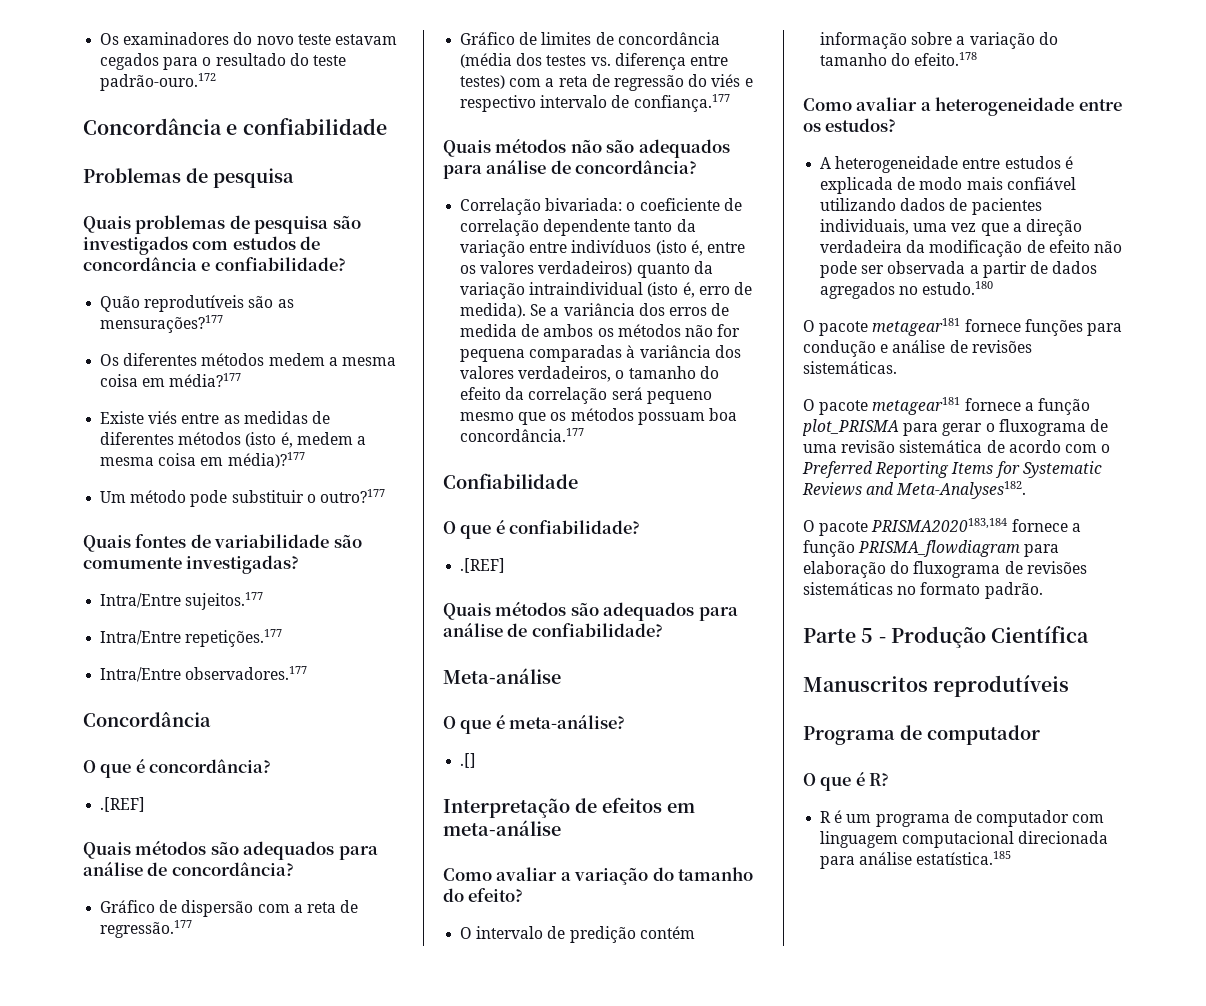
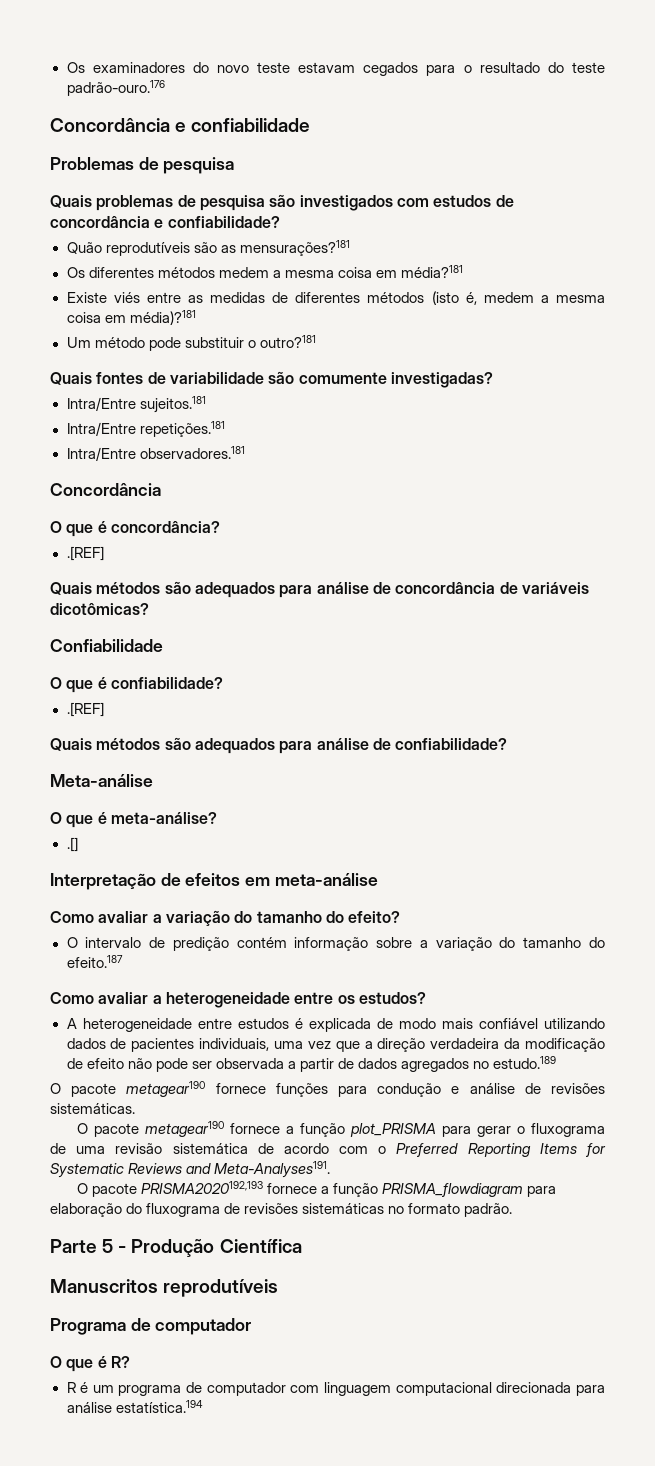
[100,73,217,91] padrão-ouro.172 -> [66,80,165,96] padrão-ouro.176
[100,315,224,333] mensurações?177 -> [239,240,350,256] mensurações?181
[169,373,242,387] média?177 -> [400,265,463,278] média?181
[227,452,305,468] média)?177 -> [129,310,196,325] média)?181
[319,489,385,503] outro?177 -> [259,335,316,348] outro?181
[185,592,264,610] [100,629,283,647] [100,666,308,682] sujeitos.177 // Intra/Entre repetições.177 // Intra/Entre observadores.177 -> [139,396,206,413] [66,421,225,437] [66,446,245,461] sujeitos.181 // Intra/Entre repetições.181 // Intra/Entre observadores.181
[171,862,294,876] [100,900,359,917] [100,920,193,938] [460,32,720,45] [460,53,728,70] [460,74,753,91] [460,94,730,112] [443,139,730,158] [443,160,698,179] [460,198,742,215] [460,219,696,236] [460,240,745,257] [460,261,713,278] [460,282,752,299] [460,303,730,318] [460,324,741,337] [460,345,741,362] [460,366,719,382] [460,387,712,404] [460,408,737,425] [460,428,585,442] concordância? // Gráfico de dispersão com a reta de regressão.177 // Gráfico de limites de concordância (média dos testes vs. diferença entre testes) com a reta de regressão do viés e respectivo intervalo de confiança.177 // Quais métodos não são adequados para análise de concordância? // Correlação bivariada: o coeficiente de correlação dependente tanto da variação entre indivíduos (isto é, entre os valores verdadeiros) quanto da variação intraindividual (isto é, erro de medida). Se a variância dos erros de medida de ambos os métodos não for pequena comparadas à variância dos valores verdadeiros, o tamanho do efeito da correlação será pequeno mesmo que os métodos possuam boa concordância.177 -> [395,582,589,594] [50,603,149,615] concordância de variáveis dicotômicas?
[914,52,978,66] efeito.178 -> [66,955,123,968] efeito.187
[922,281,994,295] [803,318,961,336] estudo.180 // O pacote metagear181 -> [493,1056,557,1069] [50,1081,206,1097] estudo.189 // O pacote metagear190
[872,397,961,415] metagear181 -> [144,1121,224,1137] metagear190
[896,481,1027,499] [803,518,1008,536] Meta-Analyses182. // O pacote PRISMA2020183,184 -> [214,1161,331,1178] [76,1181,263,1197] Meta-Analyses191. // O pacote PRISMA2020192,193
[916,851,1012,865] estatística.185 -> [115,1400,203,1413] estatística.194

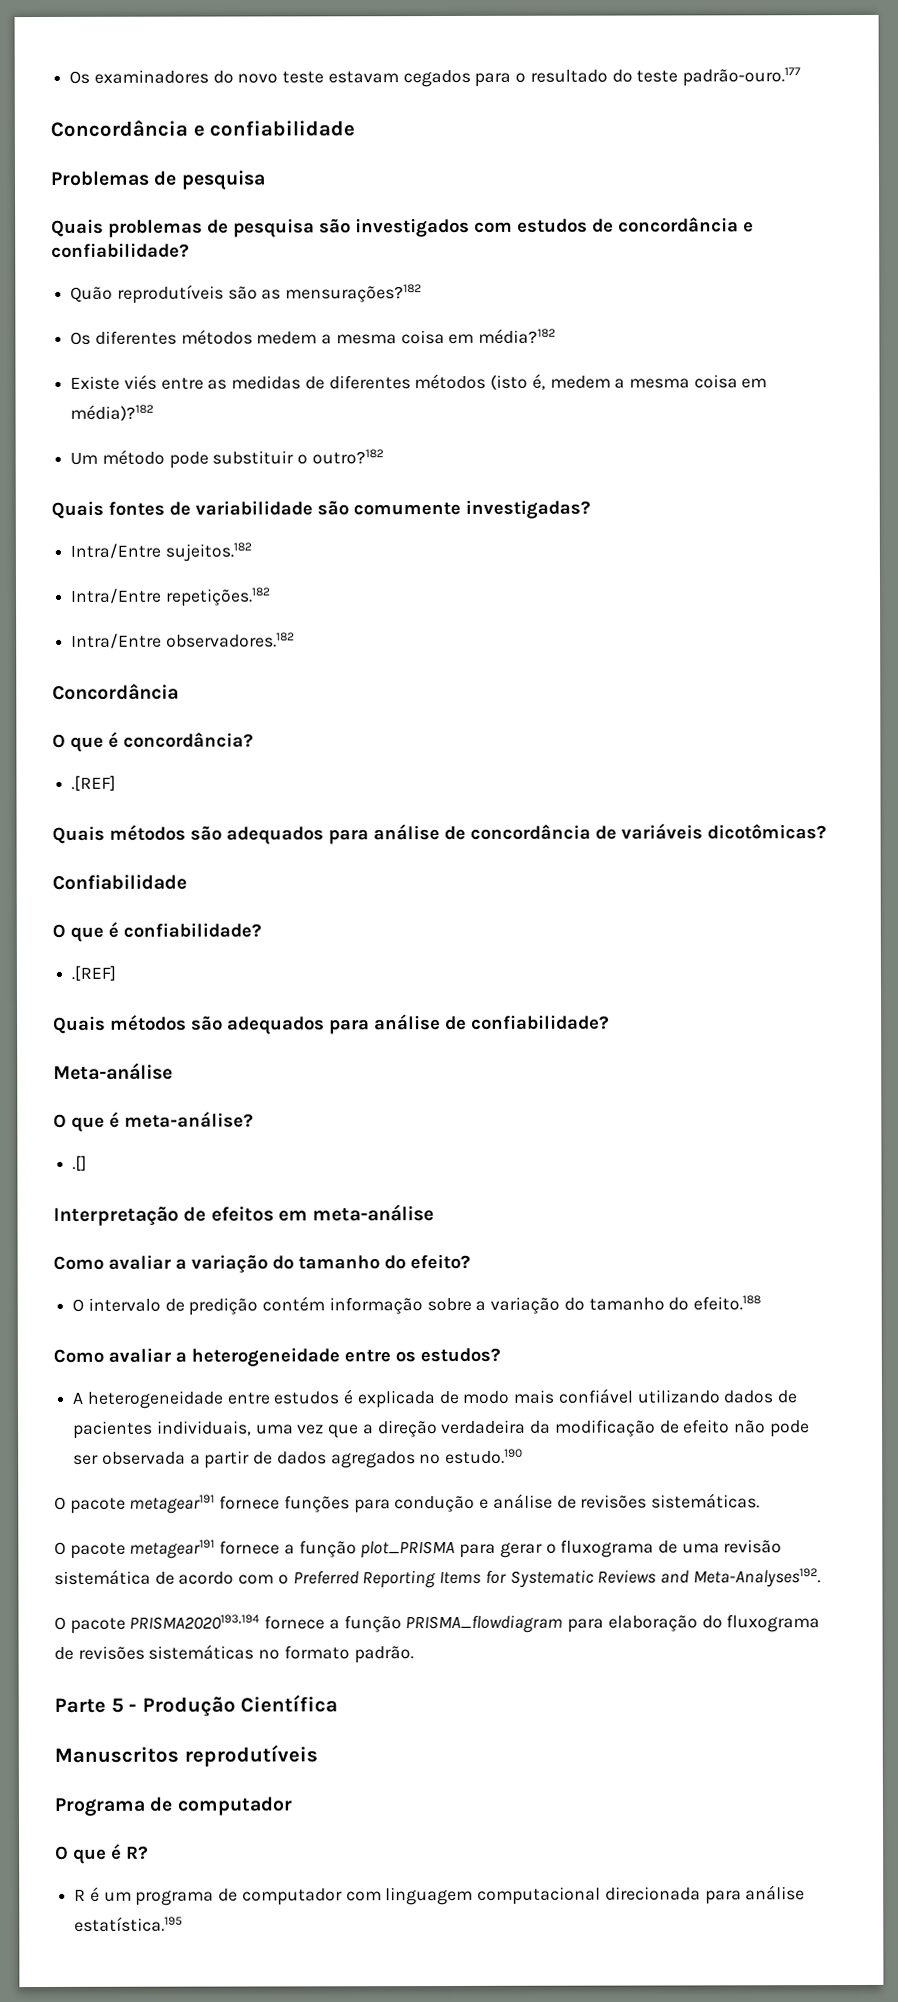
[66,80,165,96] padrão-ouro.176 -> [681,67,801,87] padrão-ouro.177
[239,240,350,256] mensurações?181 -> [285,284,423,303] mensurações?182
[400,265,463,278] média?181 -> [478,328,557,344] média?182
[129,310,196,325] média)?181 -> [70,404,155,421] média)?182
[259,335,316,348] outro?181 -> [311,449,384,465] outro?182
[139,396,206,413] [66,421,225,437] [66,446,245,461] sujeitos.181 // Intra/Entre repetições.181 // Intra/Entre observadores.181 -> [164,542,252,562] [70,587,271,607] [71,632,295,649] sujeitos.182 // Intra/Entre repetições.182 // Intra/Entre observadores.182
[66,955,123,968] efeito.187 -> [692,1295,761,1311] efeito.188
[493,1056,557,1069] [50,1081,206,1097] estudo.189 // O pacote metagear190 -> [445,1448,524,1465] [54,1494,216,1514] estudo.190 // O pacote metagear191
[144,1121,224,1137] metagear190 -> [129,1539,216,1559] metagear191
[214,1161,331,1178] [76,1181,263,1197] Meta-Analyses191. // O pacote PRISMA2020192,193 -> [692,1568,821,1588] [54,1614,261,1634] Meta-Analyses192. // O pacote PRISMA2020193,194
[115,1400,203,1413] estatística.194 -> [74,1916,184,1932] estatística.195

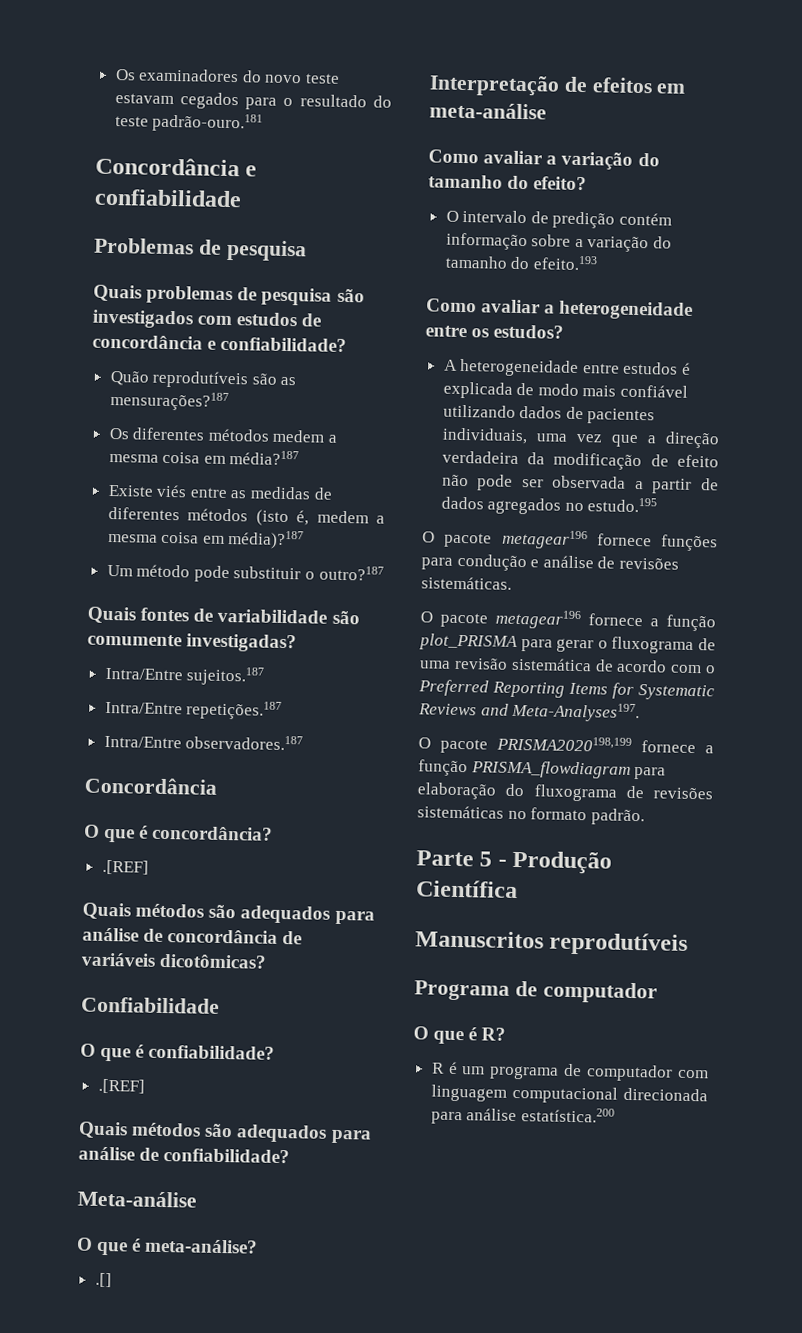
[681,67,801,87] padrão-ouro.177 -> [152,112,264,133] padrão-ouro.181
[285,284,423,303] mensurações?182 -> [109,390,229,412] mensurações?187
[478,328,557,344] média?182 -> [229,450,300,466] média?187
[70,404,155,421] média)?182 -> [228,530,305,550] média)?187
[311,449,384,465] outro?182 -> [318,565,384,581] outro?187
[164,542,252,562] [70,587,271,607] [71,632,295,649] sujeitos.182 // Intra/Entre repetições.182 // Intra/Entre observadores.182 -> [186,666,265,686] [104,700,283,720] [103,734,304,751] sujeitos.187 // Intra/Entre repetições.187 // Intra/Entre observadores.187
[692,1295,761,1311] efeito.188 -> [532,255,598,271] efeito.193
[445,1448,524,1465] [54,1494,216,1514] estudo.190 // O pacote metagear191 -> [587,497,658,513] [422,529,588,550] estudo.195 // O pacote metagear196
[129,1539,216,1559] metagear191 -> [495,609,581,630] metagear196
[692,1568,821,1588] [54,1614,261,1634] Meta-Analyses192. // O pacote PRISMA2020193,194 -> [511,701,641,723] [418,735,632,754] Meta-Analyses197. // O pacote PRISMA2020198,199
[74,1916,184,1932] estatística.195 -> [520,1107,615,1123] estatística.200

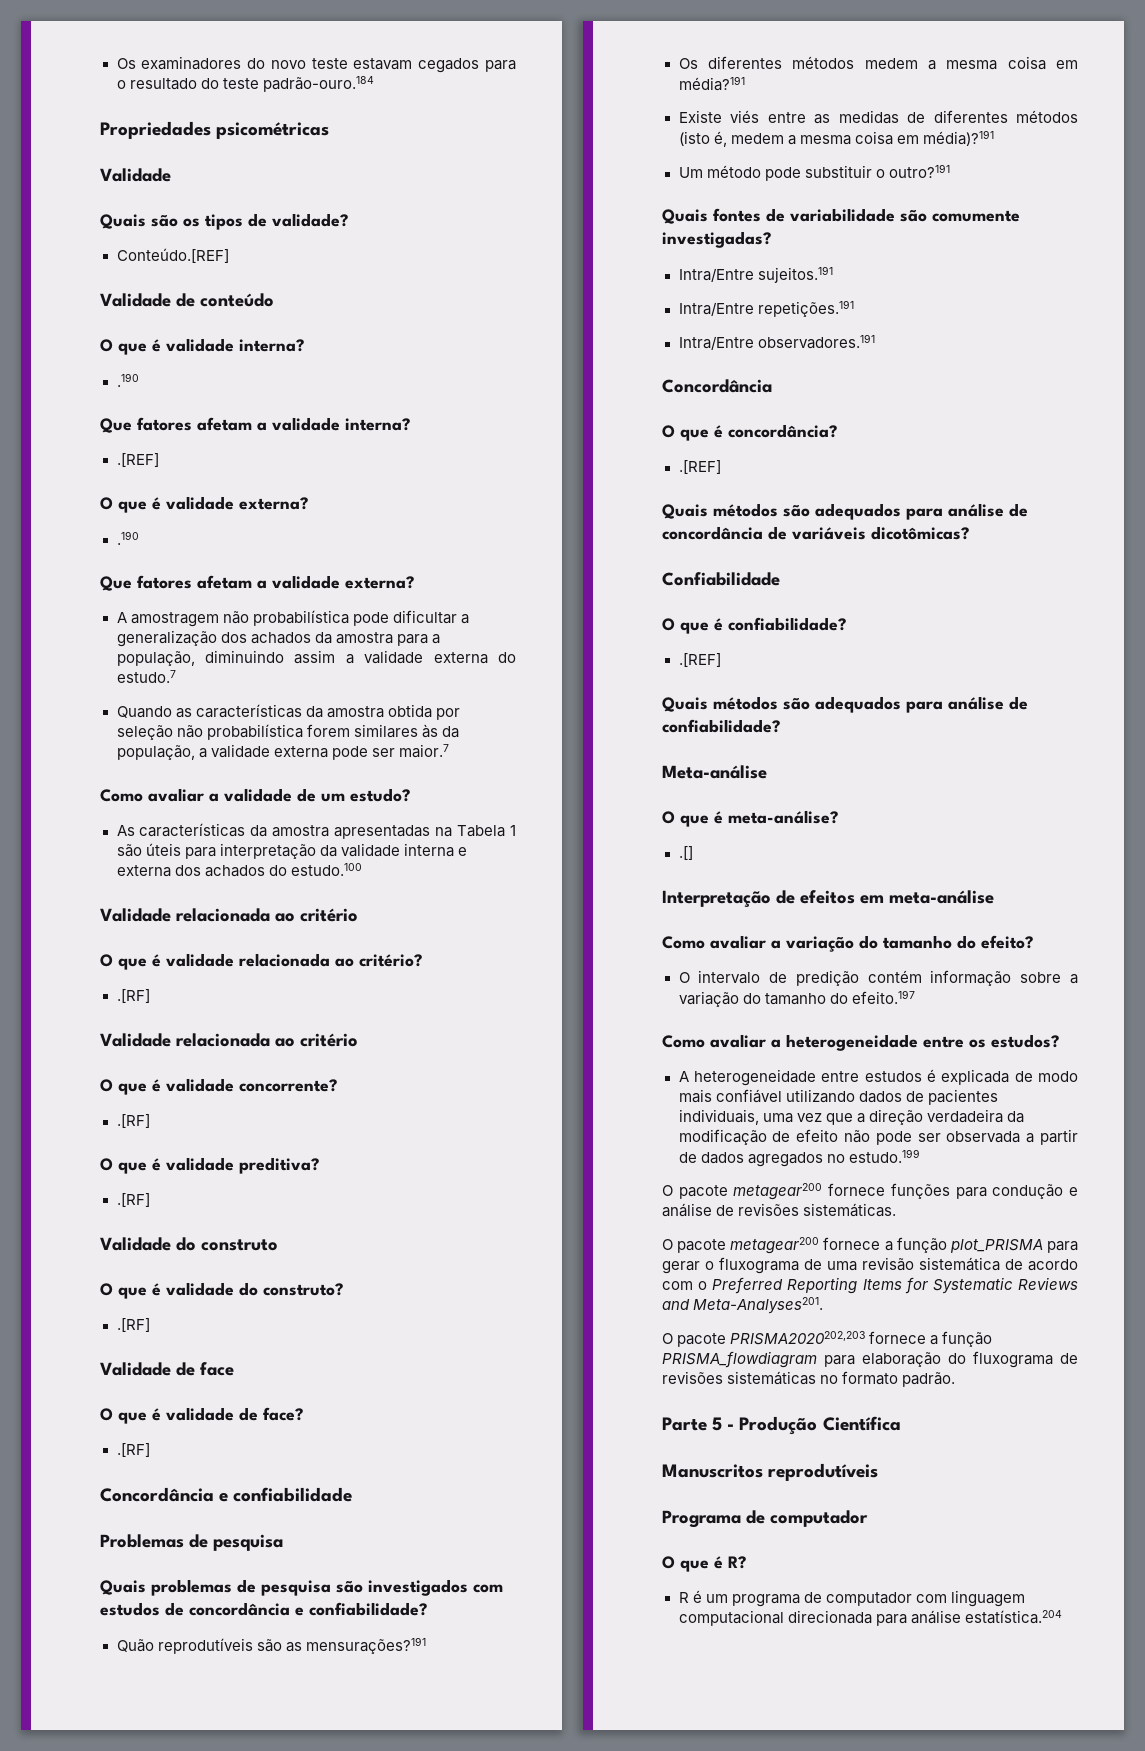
[152,112,264,133] padrão-ouro.181 -> [262,76,374,92] [100,121,330,139] [100,168,171,182] [100,213,348,230] [116,248,229,263] [100,293,274,307] [100,338,304,355] [116,373,139,387] [100,417,410,433] [116,453,159,467] [100,496,308,513] [116,531,139,545] [100,575,414,591] [116,610,469,627] [116,630,440,647] [116,650,516,666] [116,670,176,683] [116,704,460,720] [116,724,459,740] [116,744,449,760] [100,788,410,802] [116,823,517,839] [116,843,467,859] [116,863,362,877] [100,908,358,922] [100,953,422,970] [116,989,150,1003] [100,1033,358,1047] [100,1078,337,1095] [116,1114,150,1128] [100,1157,319,1174] [116,1193,150,1207] [100,1237,278,1251] [100,1282,343,1299] [116,1318,150,1332] [100,1362,234,1376] [100,1407,303,1424] [116,1443,150,1457] padrão-ouro.184 // Propriedades psicométricas // Validade // Quais são os tipos de validade? // Conteúdo.[REF] // Validade de conteúdo // O que é validade interna? // .190 // Que fatores afetam a validade interna? // .[REF] // O que é validade externa? // .190 // Que fatores afetam a validade externa? // A amostragem não probabilística pode dificultar a generalização dos achados da amostra para a população, diminuindo assim a validade externa do estudo.7 // Quando as características da amostra obtida por seleção não probabilística forem similares às da população, a validade externa pode ser maior.7 // Como avaliar a validade de um estudo? // As características da amostra apresentadas na Tabela 1 são úteis para interpretação da validade interna e externa dos achados do estudo.100 // Validade relacionada ao critério // O que é validade relacionada ao critério? // .[RF] // Validade relacionada ao critério // O que é validade concorrente? // .[RF] // O que é validade preditiva? // .[RF] // Validade do construto // O que é validade do construto? // .[RF] // Validade de face // O que é validade de face? // .[RF]
[109,390,229,412] mensurações?187 -> [305,1637,426,1654] mensurações?191
[229,450,300,466] média?187 -> [678,76,745,91] média?191
[228,530,305,550] média)?187 -> [922,130,994,146] média)?191
[318,565,384,581] outro?187 -> [888,164,950,178] outro?191
[186,666,265,686] [104,700,283,720] [103,734,304,751] sujeitos.187 // Intra/Entre repetições.187 // Intra/Entre observadores.187 -> [757,266,833,283] [678,300,854,317] [678,334,875,350] sujeitos.191 // Intra/Entre repetições.191 // Intra/Entre observadores.191
[532,255,598,271] efeito.193 -> [851,990,915,1004] efeito.197
[587,497,658,513] [422,529,588,550] estudo.195 // O pacote metagear196 -> [848,1149,920,1163] [662,1183,823,1200] estudo.199 // O pacote metagear200
[495,609,581,630] metagear196 -> [730,1237,820,1254] metagear200
[511,701,641,723] [418,735,632,754] Meta-Analyses197. // O pacote PRISMA2020198,199 -> [693,1297,824,1314] [662,1331,866,1347] Meta-Analyses201. // O pacote PRISMA2020202,203
[520,1107,615,1123] estatística.200 -> [964,1610,1062,1624] estatística.204

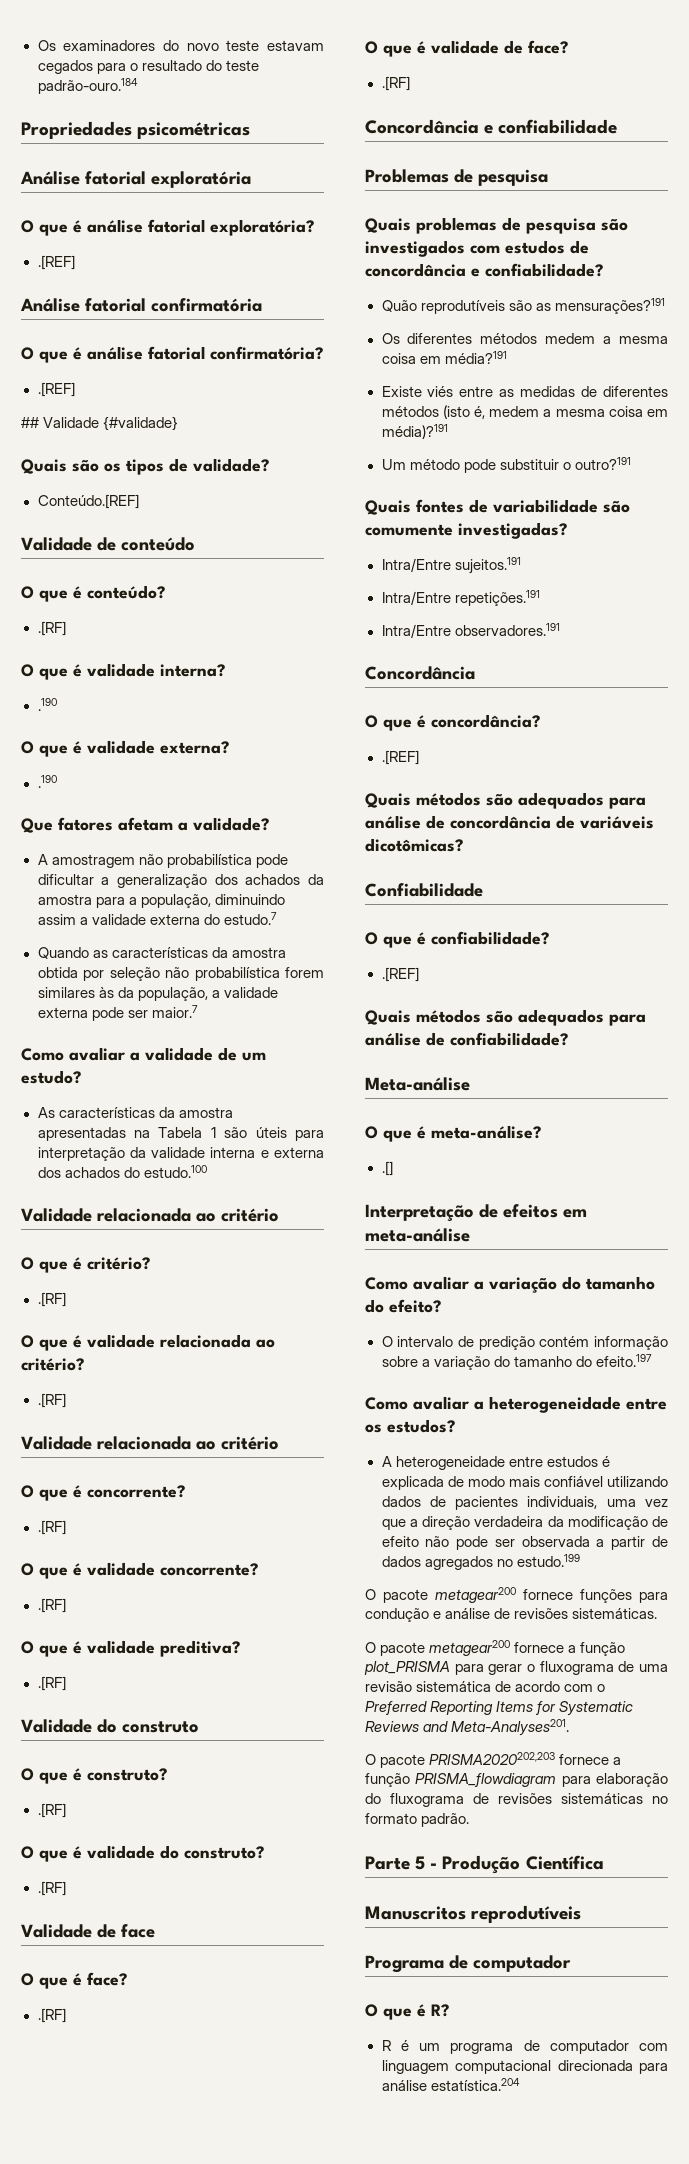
[100,168,171,182] Validade -> [20,171,251,188] [21,219,314,236] [37,255,75,270] [20,298,262,312] [21,346,323,363] [37,382,75,397] [21,416,179,431] Análise fatorial exploratória // O que é análise fatorial exploratória? // .[REF] // Análise fatorial confirmatória // O que é análise fatorial confirmatória? // .[REF] // ## Validade {#validade}
(274, 300) none -> [21,585,165,602] [37,621,66,636] // O que é conteúdo? // .[RF]
[100,417,410,433] [116,453,159,467] // Que fatores afetam a validade interna? // .[REF] -> (57, 704) none
[272,575,414,589] validade externa? -> [193,817,269,831] validade?
(358, 915) none -> [21,1257,150,1273] [37,1292,66,1307] // O que é critério? // .[RF]
(358, 1040) none -> [21,1485,185,1501] [37,1520,66,1535] // O que é concorrente? // .[RF]
(278, 1245) none -> [21,1768,167,1784] [37,1803,66,1818] // O que é construto? // .[RF]
(234, 1369) none -> [21,1972,127,1989] [37,2008,66,2023] // O que é face? // .[RF]

